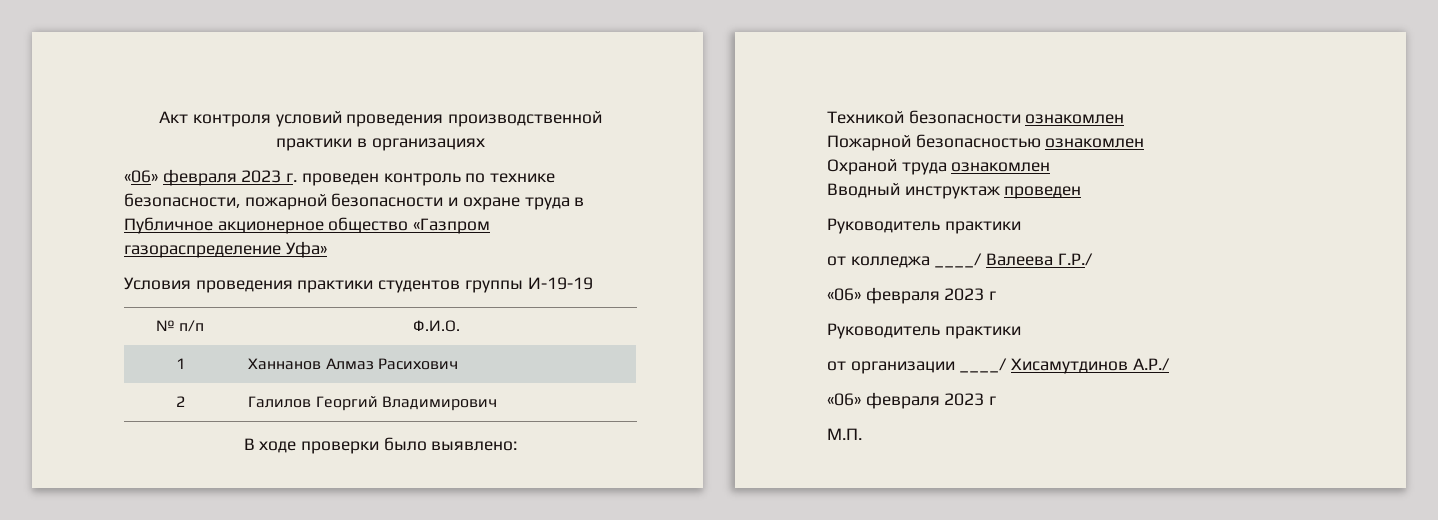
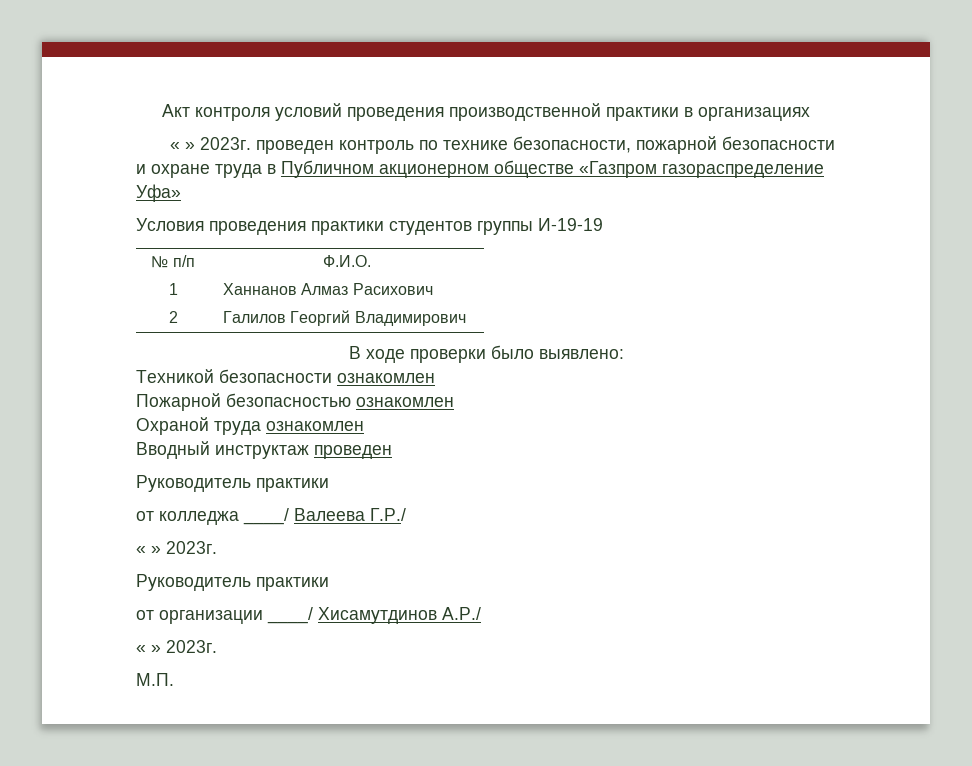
[124,169,298,186] «06» февраля 2023 г. -> [169,137,251,150] « » 2023г.
[124,217,409,234] Публичное акционерное общество -> [281,160,574,178] Публичном акционерном обществе
[827,287,997,304] «06» февраля 2023 г -> [136,541,217,554] « » 2023г.
[827,392,997,409] «06» февраля 2023 г -> [136,640,217,653] « » 2023г.

